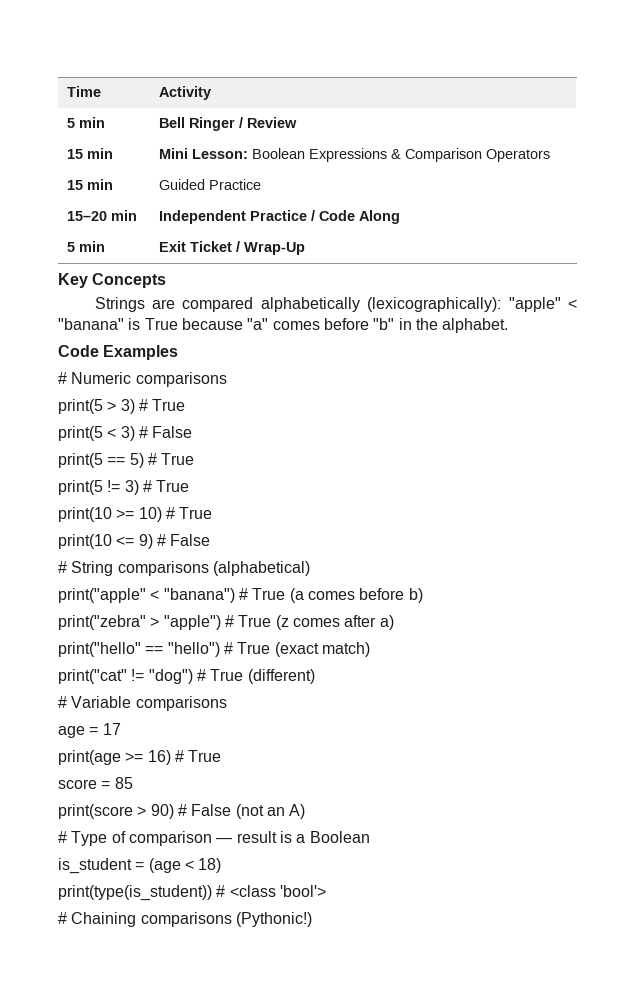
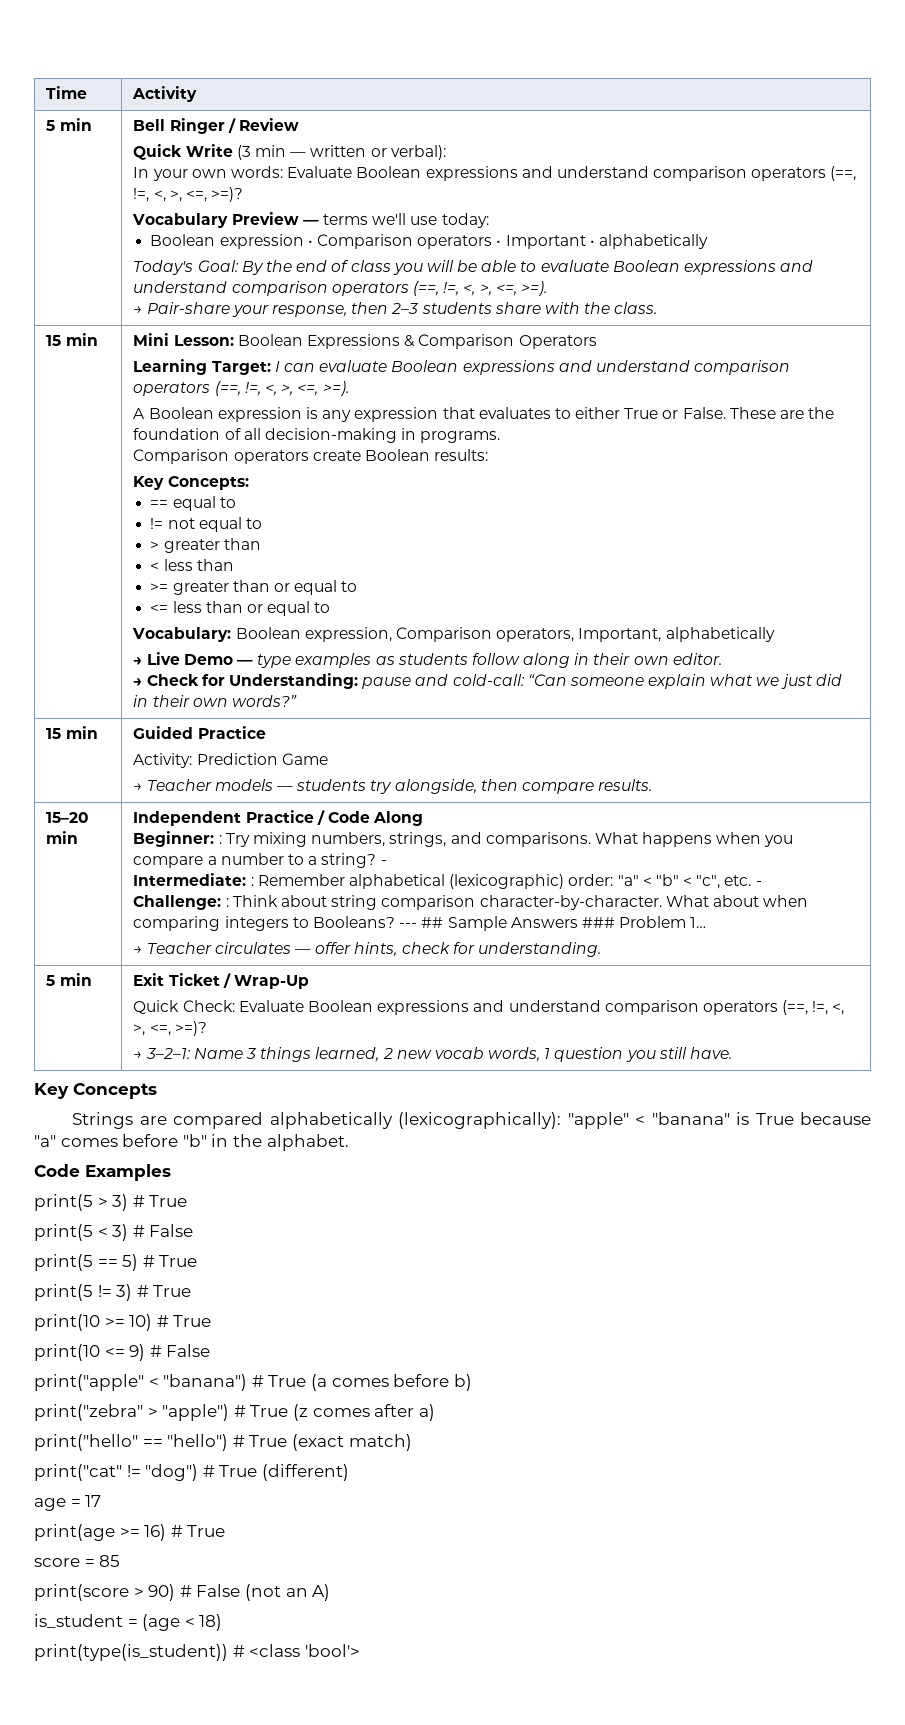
(298, 122) none -> [133,144,446,160] [133,166,857,181] [133,187,244,202] [132,212,489,228] [150,234,708,249] [133,260,814,275] [133,281,547,296] [133,302,658,317] // Quick Write (3 min — written or verbal): // In your own words: Evaluate Boolean expressions and understand comparison operators (==, !=, <, >, <=, >=)? // Vocabulary Preview — terms we'll use today: // Boolean expression • Comparison operators • Important • alphabetically // Today's Goal: By the end of class you will be able to evaluate Boolean expressions and understand comparison operators (==, !=, <, >, <=, >=). // → Pair-share your response, then 2–3 students share with the class.
[67,179,114,190] [159,179,262,190] // 15 min | Guided Practice -> [133,359,791,375] [133,381,349,396] [133,407,835,422] [133,428,501,443] [133,449,489,464] [133,476,249,490] [150,496,236,511] [150,517,262,532] [150,538,261,553] [150,559,234,571] [150,580,358,595] [150,601,331,616] [132,627,775,642] [133,652,722,668] [133,673,842,689] [133,695,297,707] [46,726,98,739] [133,726,266,739] [133,753,328,768] [133,779,653,794] // Learning Target: I can evaluate Boolean expressions and understand comparison operators (==, !=, <, >, <=, >=). // A Boolean expression is any expression that evaluates to either True or False. These are the foundation of all decision-making in programs. // Comparison operators create Boolean results: // Key Concepts: // == equal to // != not equal to // > greater than // < less than // >= greater than or equal to // <= less than or equal to // Vocabulary: Boolean expression, Comparison operators, Important, alphabetically // → Live Demo — type examples as students follow along in their own editor. // → Check for Understanding: pause and cold-call: “Can someone explain what we just did in their own words?” // 15 min | Guided Practice // Activity: Prediction Game // → Teacher models — students try alongside, then compare results.
(401, 217) none -> [133,831,794,847] [133,853,387,868] [133,873,762,889] [133,895,809,910] [133,916,707,931] [133,942,601,957] // Beginner: : Try mixing numbers, strings, and comparisons. What happens when you compare a number to a string? - // Intermediate: : Remember alphabetical (lexicographic) order: "a" < "b" < "c", etc. - // Challenge: : Think about string comparison character-by-character. What about when comparing integers to Booleans? --- ## Sample Answers ### Problem 1… // → Teacher circulates — offer hints, check for understanding.
(306, 248) none -> [133,1000,845,1015] [133,1021,207,1036] [133,1047,732,1062] // Quick Check: Evaluate Boolean expressions and understand comparison operators (==, !=, <, >, <=, >=)? // → 3–2–1: Name 3 things learned, 2 new vocab words, 1 question you still have.
[58,372,227,387] // # Numeric comparisons -> (171, 1172) none
[58,561,310,576] // # String comparisons (alphabetical) -> (211, 1350) none
[58,696,227,711] // # Variable comparisons -> (349, 1472) none
[58,831,370,846] // # Type of comparison — result is a Boolean -> (331, 1592) none
[58,912,312,927] // # Chaining comparisons (Pythonic!) -> (360, 1650) none

